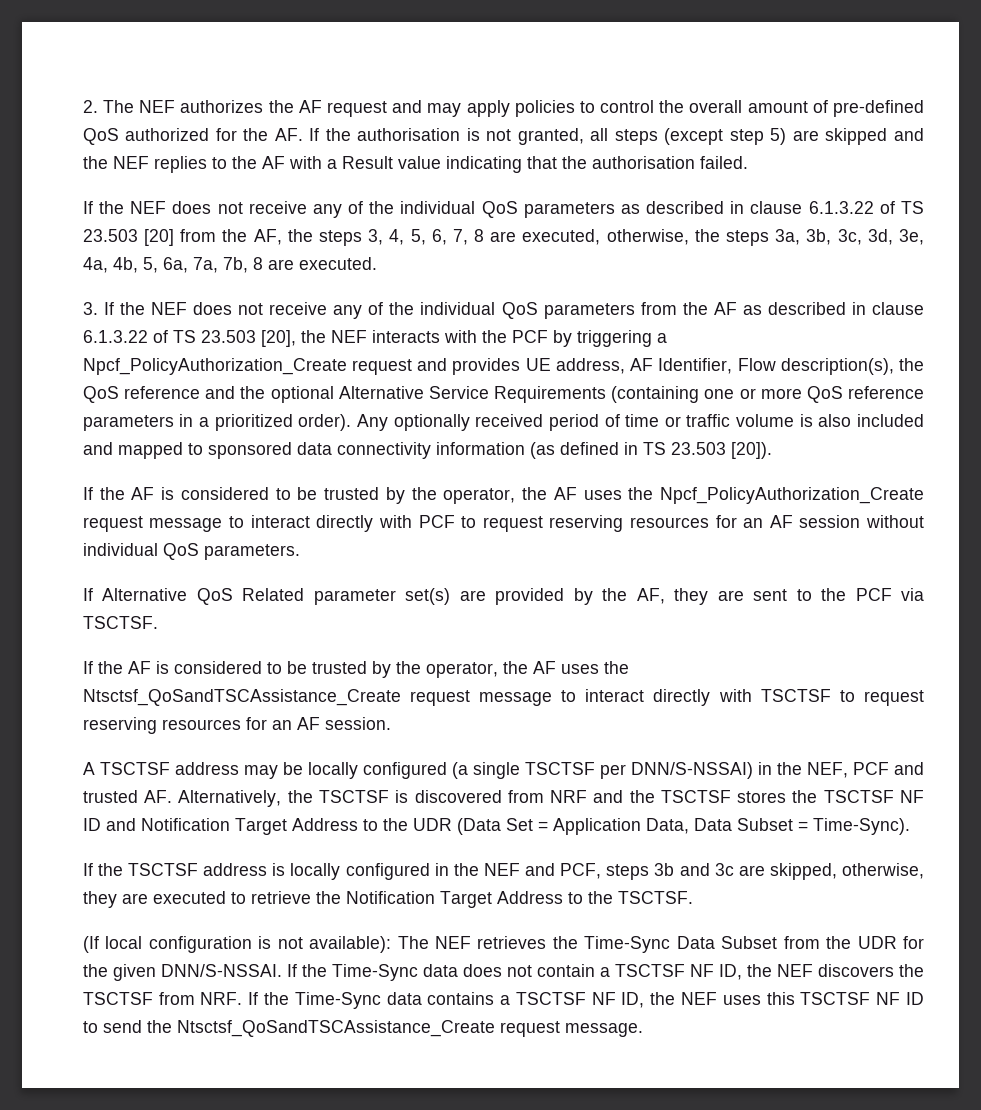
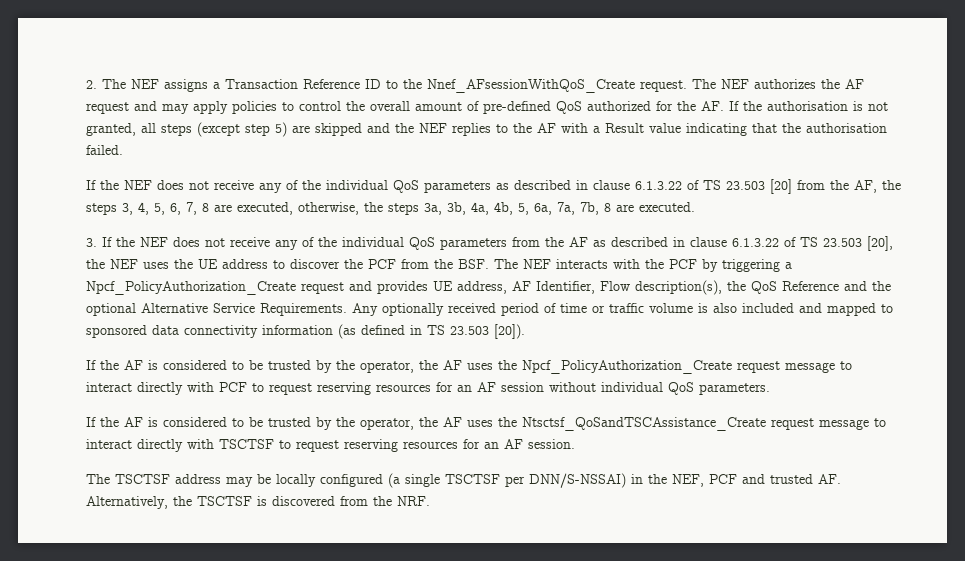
(176, 106) none -> [163,79,749,93] assigns a Transaction Reference ID to the Nnef_AFsessionWithQoS_Create request. The NEF
[837,229,924,245] 3c, 3d, 3e, -> (466, 208) none
(367, 336) none -> [142,259,551,269] uses the UE address to discover the PCF from the BSF. The NEF
[123,386,200,399] reference -> [781,281,839,291] Reference
[493,386,925,403] [82,414,352,431] Requirements (containing one or more QoS reference parameters in a prioritized order). -> [259,303,347,316] Requirements.
[82,588,924,605] [82,616,158,629] // If Alternative QoS Related parameter set(s) are provided by the AF, they are sent to the PCF via TSCTSF. -> (770, 389) none
[82,762,95,775] A -> [85,474,110,484] The
[550,790,924,803] [82,818,910,835] [82,863,925,880] [82,891,693,908] [82,936,925,953] [82,964,924,981] [82,992,925,1009] [82,1020,643,1037] NRF and the TSCTSF stores the TSCTSF NF ID and Notification Target Address to the UDR (Data Set = Application Data, Data Subset = Time-Sync). // If the TSCTSF address is locally configured in the NEF and PCF, steps 3b and 3c are skipped, otherwise, they are executed to retrieve the Notification Target Address to the TSCTSF. // (If local configuration is not available): The NEF retrieves the Time-Sync Data Subset from the UDR for the given DNN/S-NSSAI. If the Time-Sync data does not contain a TSCTSF NF ID, the NEF discovers the TSCTSF from NRF. If the Time-Sync data contains a TSCTSF NF ID, the NEF uses this TSCTSF NF ID to send the Ntsctsf_QoSandTSCAssistance_Create request message. -> [372,496,430,506] the NRF.

